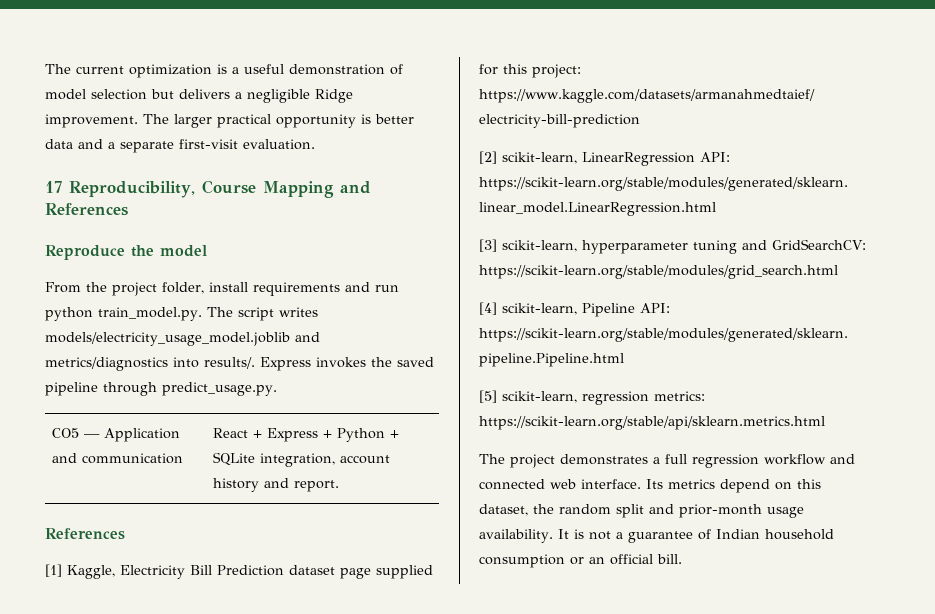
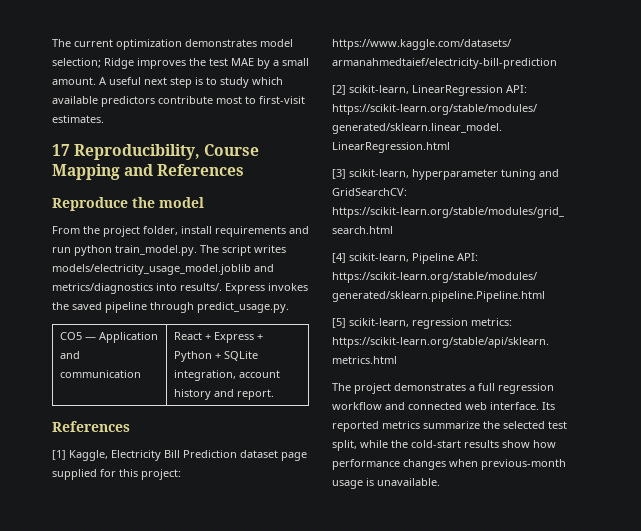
[217,64,403,75] [45,89,353,103] [45,114,414,128] [45,139,315,153] is a useful demonstration of model selection but delivers a negligible Ridge improvement. The larger practical opportunity is better data and a separate first-visit evaluation. -> [185,39,293,47] [52,58,309,69] [52,77,283,88] [52,96,305,107] [52,115,104,123] demonstrates model selection; Ridge improves the test MAE by a small amount. A useful next step is to study which available predictors contribute most to first-visit estimates.
[668,479,821,493] [479,504,804,518] [479,529,834,543] [479,554,682,568] metrics depend on this dataset, the random split and prior-month usage availability. It is not a guarantee of Indian household consumption or an official bill. -> [332,421,567,432] [332,440,556,451] [332,459,566,470] [332,478,440,489] reported metrics summarize the selected test split, while the cold-start results show how performance changes when previous-month usage is unavailable.

